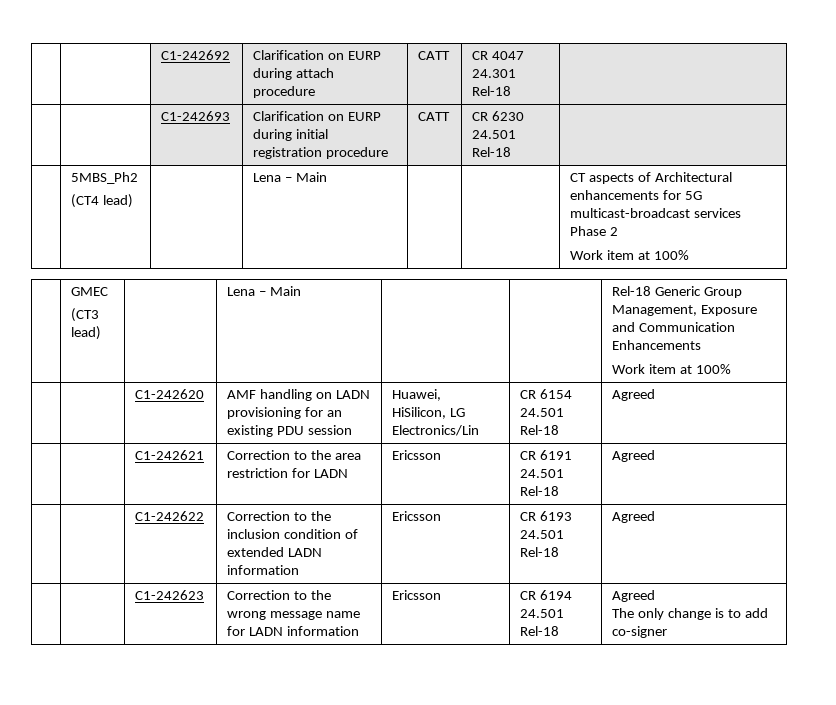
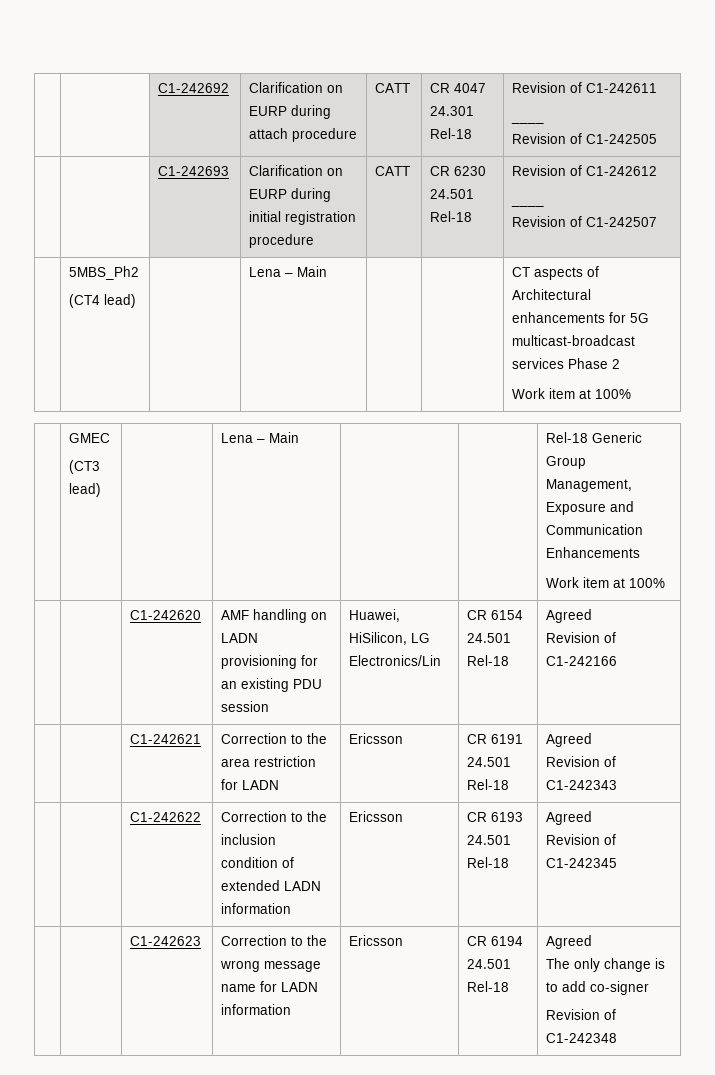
(512, 91) none -> [512,82,658,93] [511,121,545,124] [512,133,658,144] Revision of C1-242611 // ____ // Revision of C1-242505
(512, 152) none -> [512,165,658,176] [511,204,545,207] [512,216,658,227] Revision of C1-242612 // ____ // Revision of C1-242507
(656, 395) none -> [546,632,617,643] [546,656,618,666] // Revision of C1-242166
(656, 456) none -> [546,756,617,767] [546,780,618,790] // Revision of C1-242343
(656, 517) none -> [546,834,617,845] [546,858,618,868] // Revision of C1-242345
(668, 632) none -> [546,1009,617,1020] [546,1033,618,1043] // Revision of C1-242348

